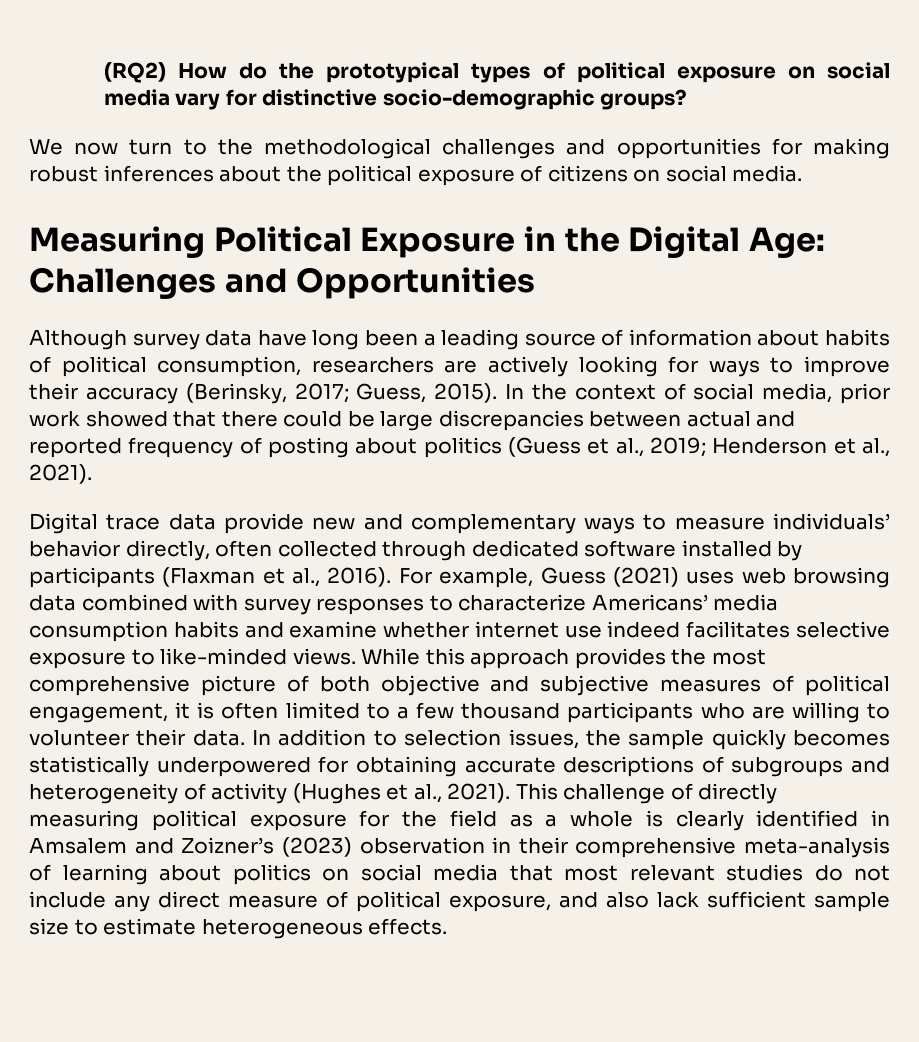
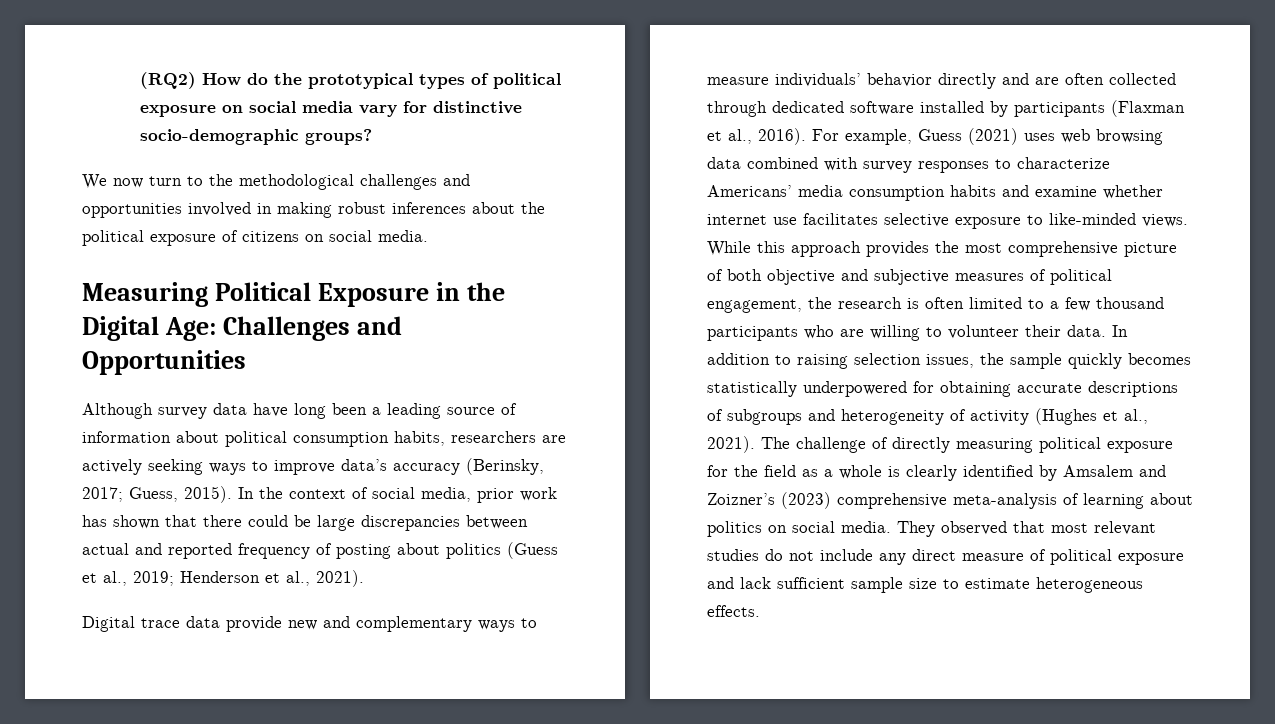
[771,138,802,155] for -> [188,202,272,216] involved in
[825,329,890,346] [29,356,302,377] habits of political consumption, -> [225,431,445,447] political consumption habits,
[578,356,699,377] looking for -> [148,459,203,475] seeking
[29,383,78,400] their -> [341,459,387,471] data’s
[85,411,168,427] showed -> [82,515,160,529] has shown
[125,540,210,561] directly, -> [938,73,1059,89] directly and are
[607,621,681,638] indeed -> (797, 221) none
[175,702,191,719] it -> [808,297,902,309] the research
(397, 738) none -> [797,354,848,369] raising
[515,783,558,800] This -> [761,437,790,449] The
[871,810,890,826] in -> [1039,465,1057,481] by
[359,837,568,854] observation in their -> (831, 500) none
[433,864,498,881] media -> [841,521,1007,537] media. They observed
[449,892,649,912] exposure, and also -> [1118,553,1184,565] [707,577,734,589] exposure and

